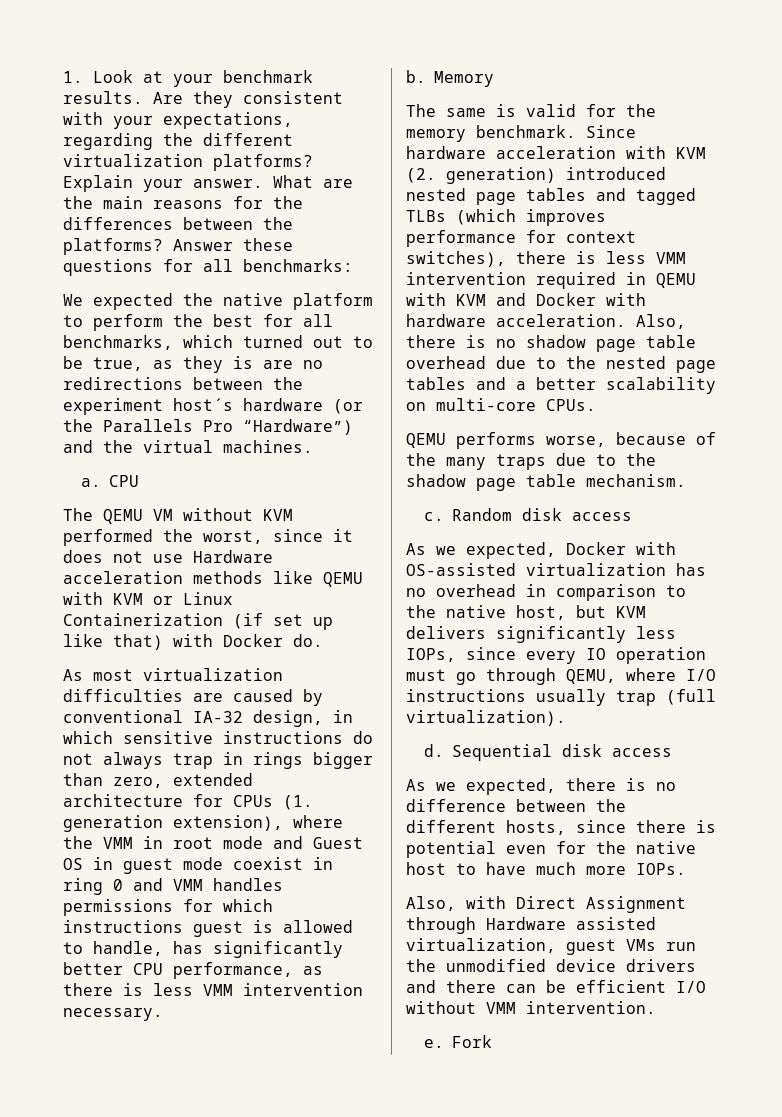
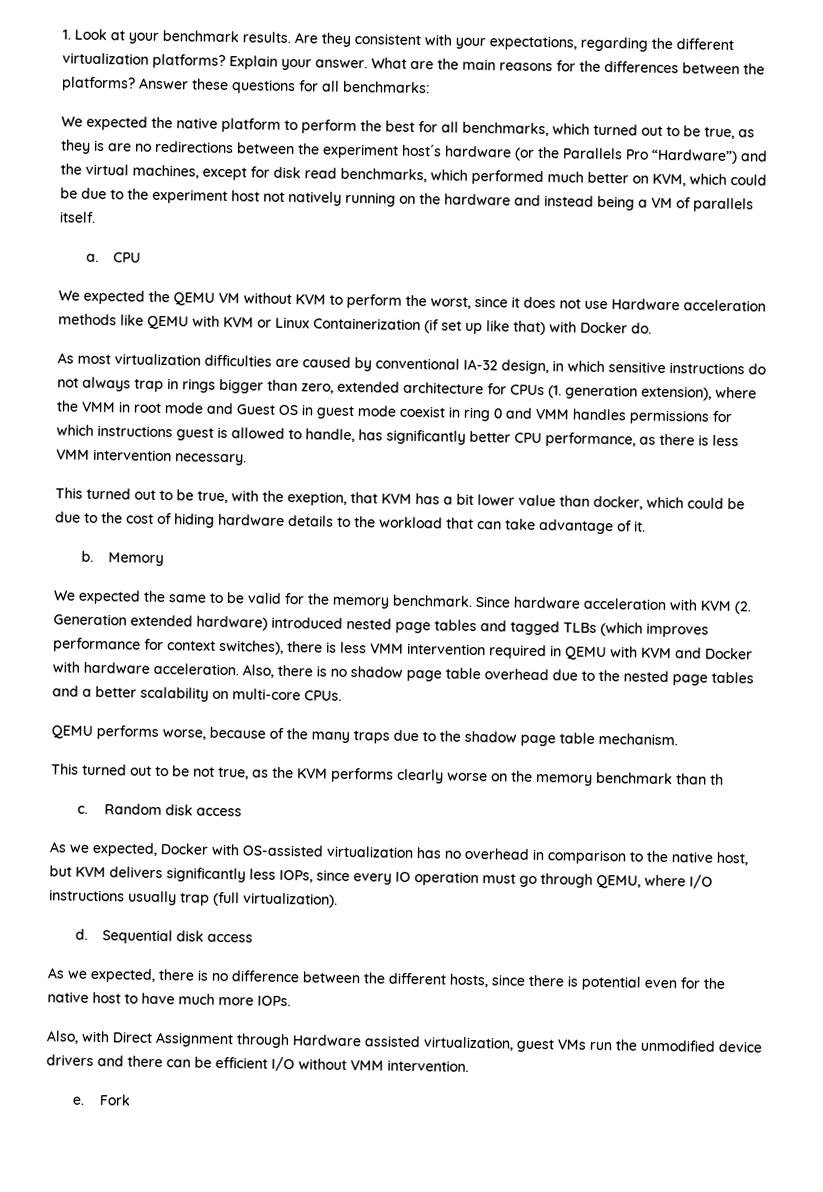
[223,440,313,453] machines. -> [132,164,767,187] [60,187,754,213] [59,211,96,223] machines, except for disk read benchmarks, which performed much better on KVM, which could be due to the experiment host not natively running on the hardware and instead being a VM of parallels itself.
[63,508,93,521] The -> [58,289,170,305] We expected the
[63,529,153,546] performed -> [329,293,402,309] to perform
[406,70,494,87] [406,104,516,117] b. Memory // The same is -> [55,487,745,510] [55,511,646,535] [80,550,164,567] [53,589,245,605] This turned out to be true, with the exeption, that KVM has a bit lower value than docker, which could be due to the cost of hiding hardware details to the workload that can take advantage of it. // b. Memory // We expected the same to be
[446,167,556,184] generation) -> [53,613,268,631] Generation extended hardware)
(686, 480) none -> [51,763,724,786] // This turned out to be not true, as the KVM performs clearly worse on the memory benchmark than th

